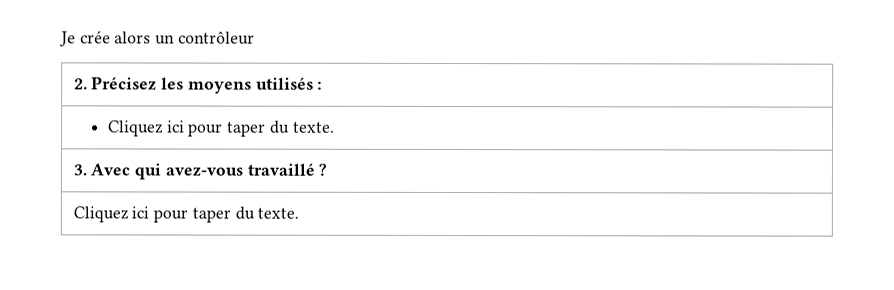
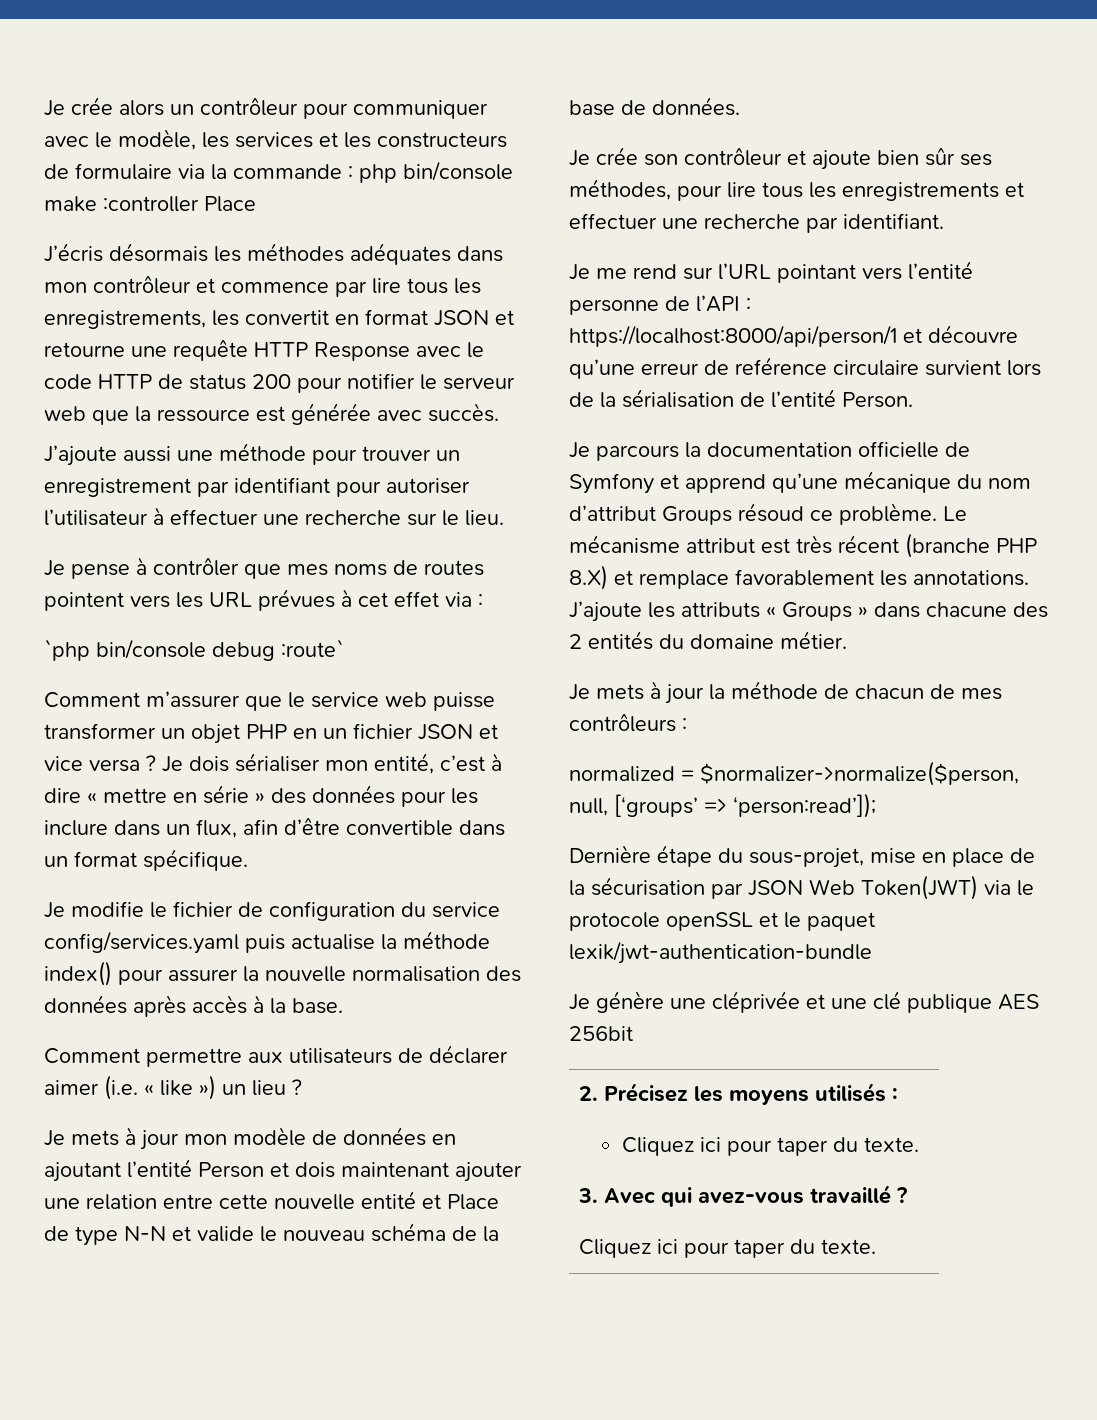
(255, 38) none -> [303,100,488,119] [44,129,507,150] [44,161,513,183] [44,196,256,212] [44,243,503,265] [44,276,481,297] [44,309,514,329] [44,340,484,361] [44,373,515,393] [44,403,499,425] [44,443,460,466] [44,477,470,497] [44,507,504,526] [44,557,484,579] [44,589,483,611] [44,639,344,661] [44,691,495,711] [44,723,498,744] [44,753,502,774] [44,785,478,807] [44,818,505,838] [44,849,248,871] [44,901,500,921] [44,931,490,954] [44,961,521,986] [44,995,343,1017] [44,1045,508,1067] [44,1075,302,1100] [44,1127,456,1150] [44,1159,522,1182] [44,1191,499,1210] [44,1223,499,1246] [569,97,740,116] [569,147,992,170] [569,179,1024,201] [569,213,944,233] [569,261,973,283] [569,295,751,315] [569,325,1018,347] [569,357,1041,379] [569,389,913,408] [569,441,970,461] [569,471,1031,494] [569,503,967,525] [569,533,1037,558] [569,565,1029,590] [569,601,1048,622] [569,631,847,650] [569,681,1002,704] [569,714,687,732] [569,761,1019,786] [569,793,876,818] [569,845,1035,868] [569,875,1034,900] [569,912,875,931] [569,941,872,964] [569,991,1039,1013] [569,1026,633,1041] pour communiquer avec le modèle, les services et les constructeurs de formulaire via la commande : php bin/console make :controller Place // J’écris désormais les méthodes adéquates dans mon contrôleur et commence par lire tous les enregistrements, les convertit en format JSON et retourne une requête HTTP Response avec le code HTTP de status 200 pour notifier le serveur web que la ressource est générée avec succès. // J’ajoute aussi une méthode pour trouver un enregistrement par identifiant pour autoriser l’utilisateur à effectuer une recherche sur le lieu. // Je pense à contrôler que mes noms de routes pointent vers les URL prévues à cet effet via : // `php bin/console debug :route` // Comment m’assurer que le service web puisse transformer un objet PHP en un fichier JSON et vice versa ? Je dois sérialiser mon entité, c’est à dire « mettre en série » des données pour les inclure dans un flux, afin d’être convertible dans un format spécifique. // Je modifie le fichier de configuration du service config/services.yaml puis actualise la méthode index() pour assurer la nouvelle normalisation des données après accès à la base. // Comment permettre aux utilisateurs de déclarer aimer (i.e. « like ») un lieu ? // Je mets à jour mon modèle de données en ajoutant l’entité Person et dois maintenant ajouter une relation entre cette nouvelle entité et Place de type N-N et valide le nouveau schéma de la base de données. // Je crée son contrôleur et ajoute bien sûr ses méthodes, pour lire tous les enregistrements et effectuer une recherche par identifiant. // Je me rend sur l’URL pointant vers l’entité personne de l’API : https://localhost:8000/api/person/1 et découvre qu’une erreur de reférence circulaire survient lors de la sérialisation de l’entité Person. // Je parcours la documentation officielle de Symfony et apprend qu’une mécanique du nom d’attribut Groups résoud ce problème. Le mécanisme attribut est très récent (branche PHP 8.X) et remplace favorablement les annotations. J’ajoute les attributs « Groups » dans chacune des 2 entités du domaine métier. // Je mets à jour la méthode de chacun de mes contrôleurs : // normalized = $normalizer->normalize($person, null, [‘groups’ => ‘person:read’]); // Dernière étape du sous-projet, mise en place de la sécurisation par JSON Web Token(JWT) via le protocole openSSL et le paquet lexik/jwt-authentication-bundle // Je génère une cléprivée et une clé publique AES 256bit

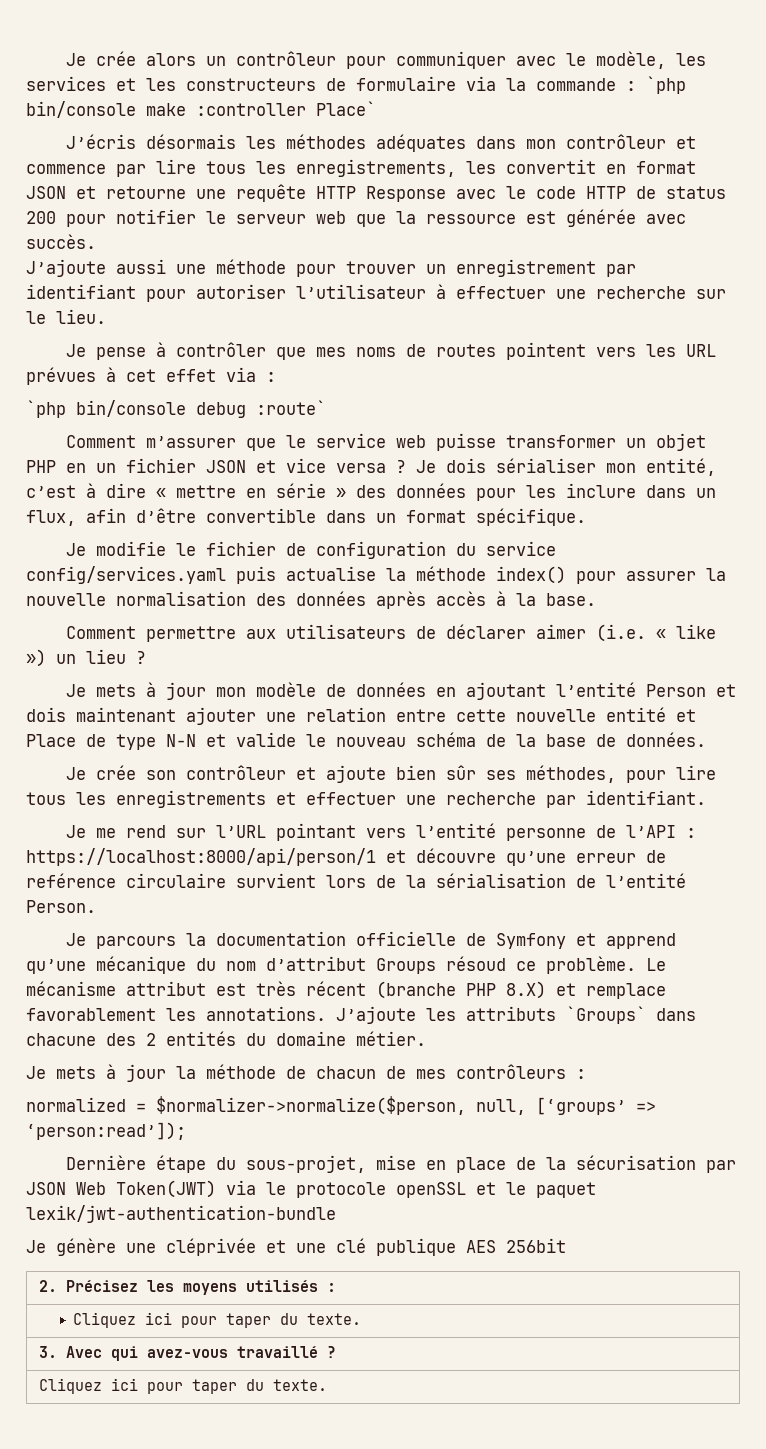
[359,164,397,183] php -> [646,76,686,94] `php
[204,196,256,212] Place -> [316,101,376,116] Place`
[766,602,868,621] « Groups » -> [566,1006,646,1024] `Groups`

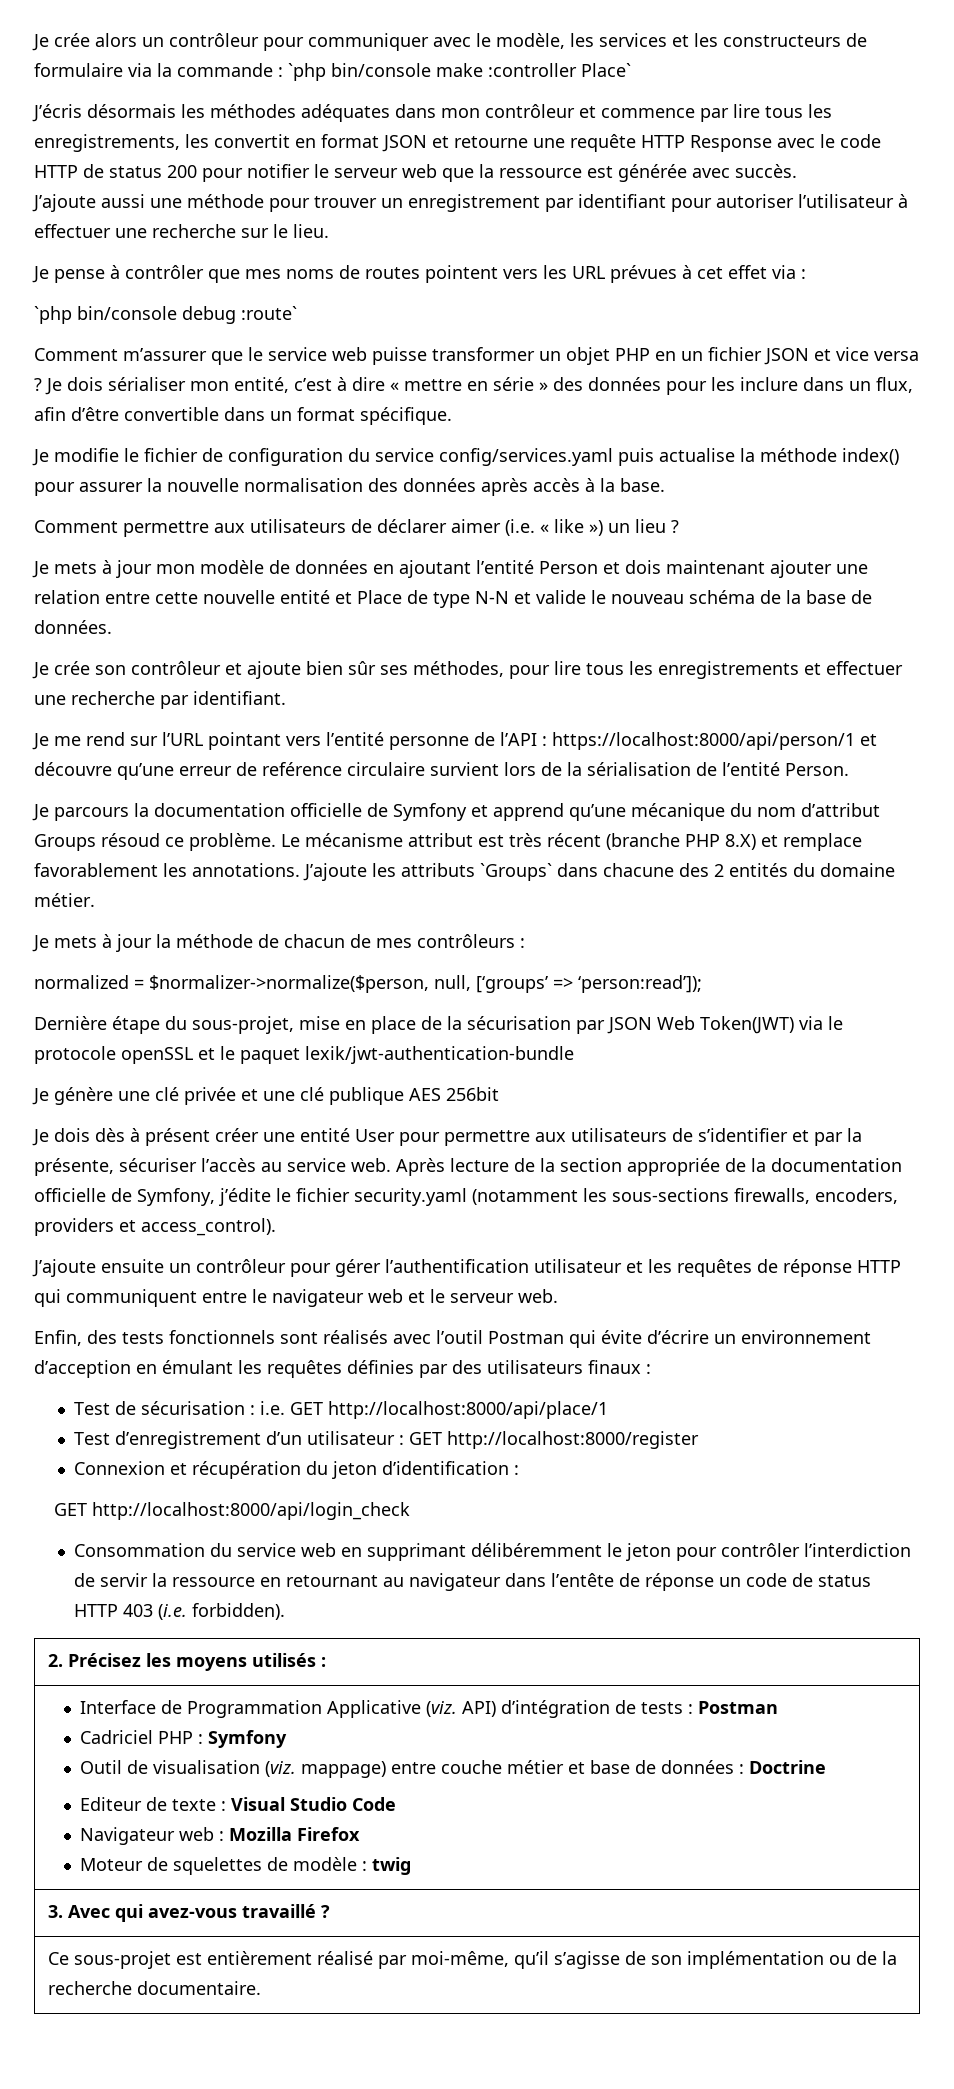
[166,1238,256,1256] cléprivée -> [155,1087,236,1105] clé privée
(566, 1245) none -> [32,1128,862,1146] [34,1158,902,1176] [34,1188,898,1206] [34,1218,276,1236] [32,1259,901,1277] [34,1289,558,1307] [34,1330,871,1348] [34,1360,651,1378] [74,1401,609,1419] [74,1431,700,1449] [74,1461,520,1479] [54,1502,411,1520] [74,1543,912,1561] [74,1573,872,1591] [74,1603,286,1620] // Je dois dès à présent créer une entité User pour permettre aux utilisateurs de s’identifier et par la présente, sécuriser l’accès au service web. Après lecture de la section appropriée de la documentation officielle de Symfony, j’édite le fichier security.yaml (notamment les sous-sections firewalls, encoders, providers et access_control). // J’ajoute ensuite un contrôleur pour gérer l’authentification utilisateur et les requêtes de réponse HTTP qui communiquent entre le navigateur web et le serveur web. // Enfin, des tests fonctionnels sont réalisés avec l’outil Postman qui évite d’écrire un environnement d’acception en émulant les requêtes définies par des utilisateurs finaux : // Test de sécurisation : i.e. GET http://localhost:8000/api/place/1 // Test d’enregistrement d’un utilisateur : GET http://localhost:8000/register // Connexion et récupération du jeton d’identification : // GET http://localhost:8000/api/login_check // Consommation du service web en supprimant délibéremment le jeton pour contrôler l’interdiction de servir la ressource en retournant au navigateur dans l’entête de réponse un code de status HTTP 403 (i.e. forbidden).
[73,1312,362,1328] Cliquez ici pour taper du texte. -> [79,1700,778,1718] [79,1730,287,1748] [79,1760,826,1778] [79,1797,396,1811] [79,1827,360,1845] [79,1857,411,1875] Interface de Programmation Applicative (viz. API) d’intégration de tests : Postman // Cadriciel PHP : Symfony // Outil de visualisation (viz. mappage) entre couche métier et base de données : Doctrine // Editeur de texte : Visual Studio Code // Navigateur web : Mozilla Firefox // Moteur de squelettes de modèle : twig
[38,1378,327,1394] Cliquez ici pour taper du texte. -> [47,1951,897,1969] [47,1981,261,1995] Ce sous-projet est entièrement réalisé par moi-même, qu’il s’agisse de son implémentation ou de la recherche documentaire.

